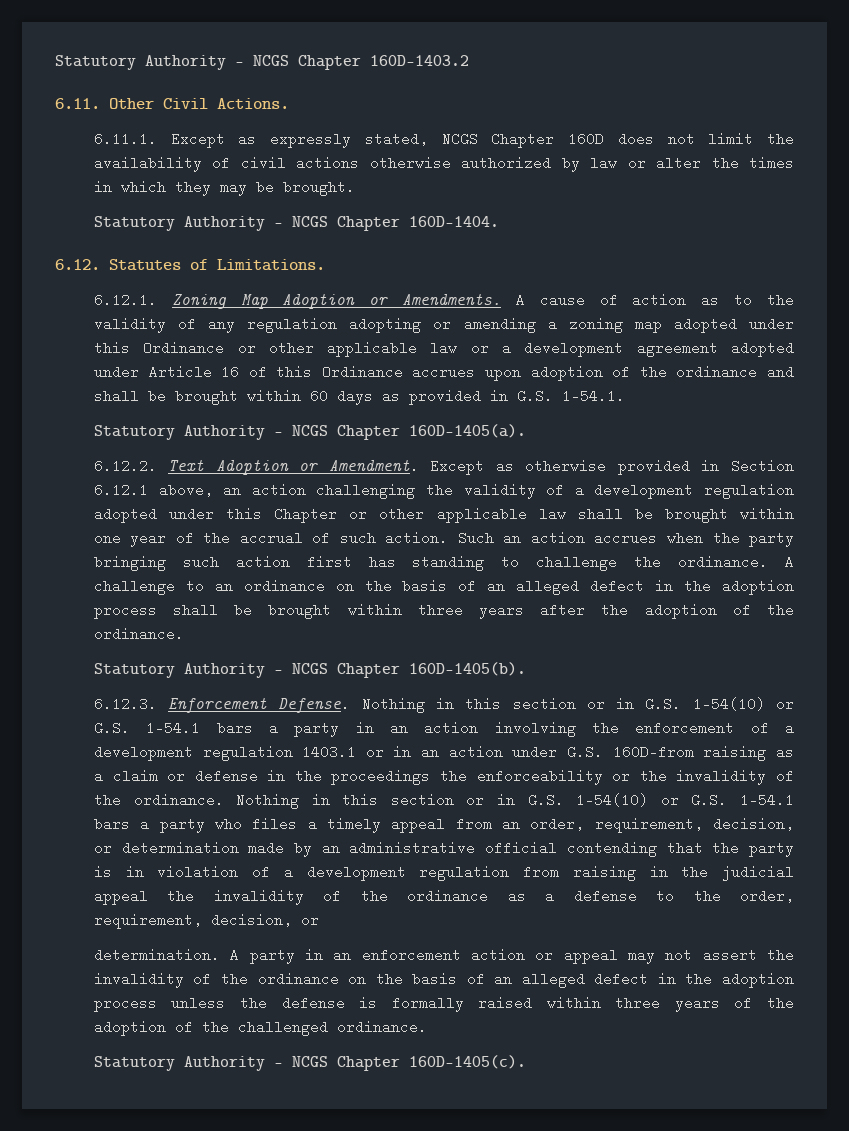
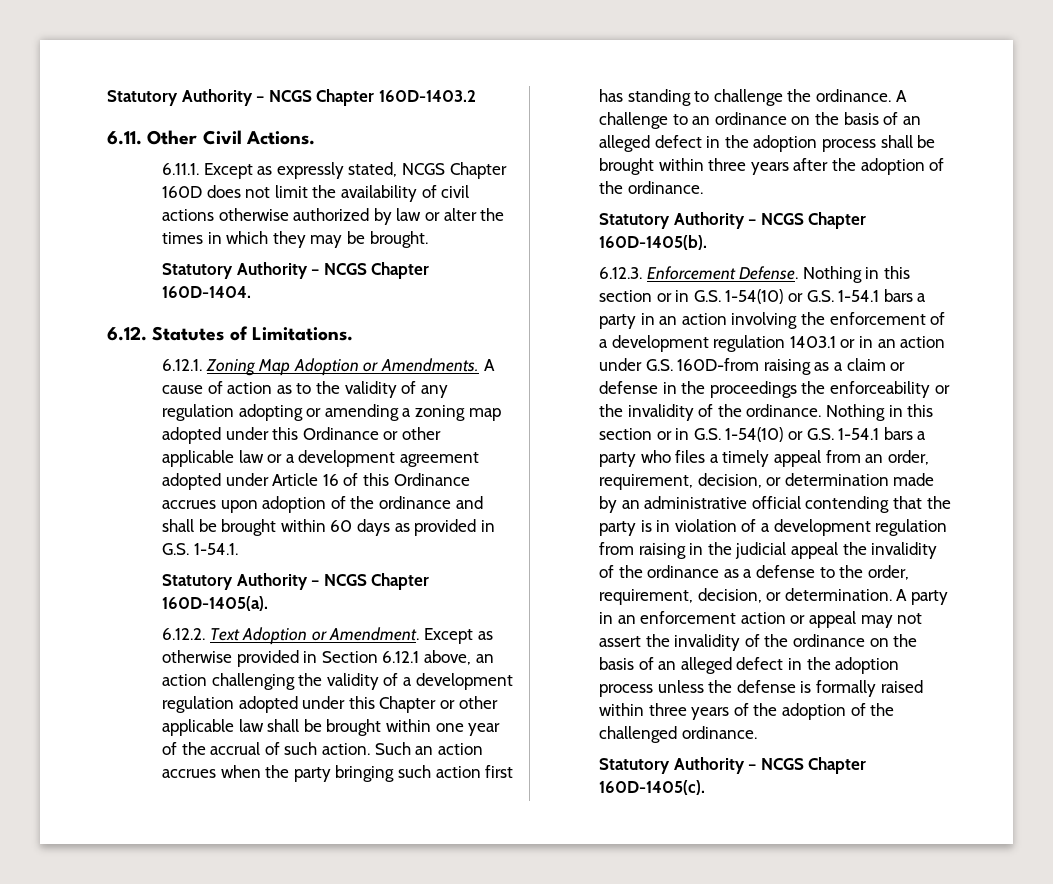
(319, 921) // -> (782, 596) none

